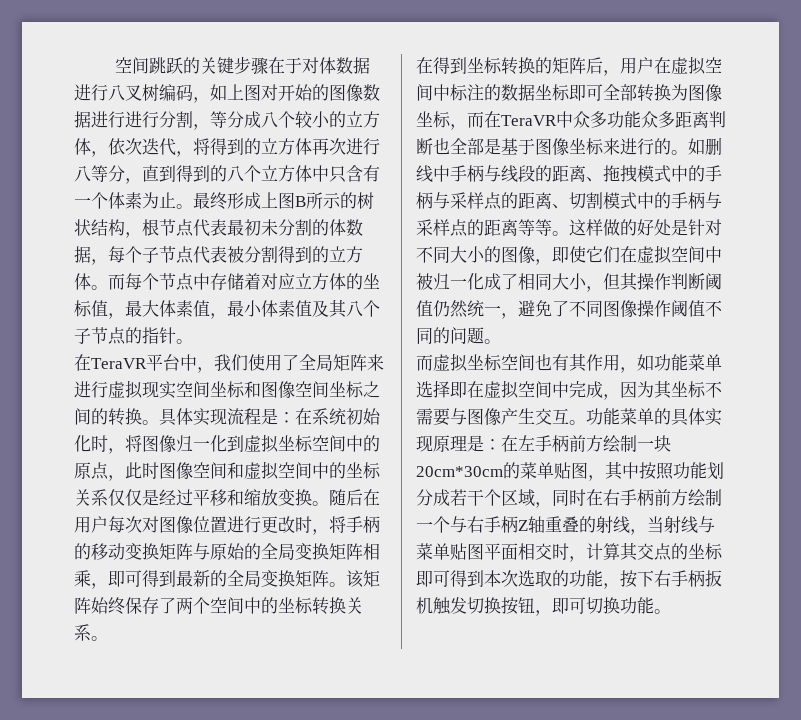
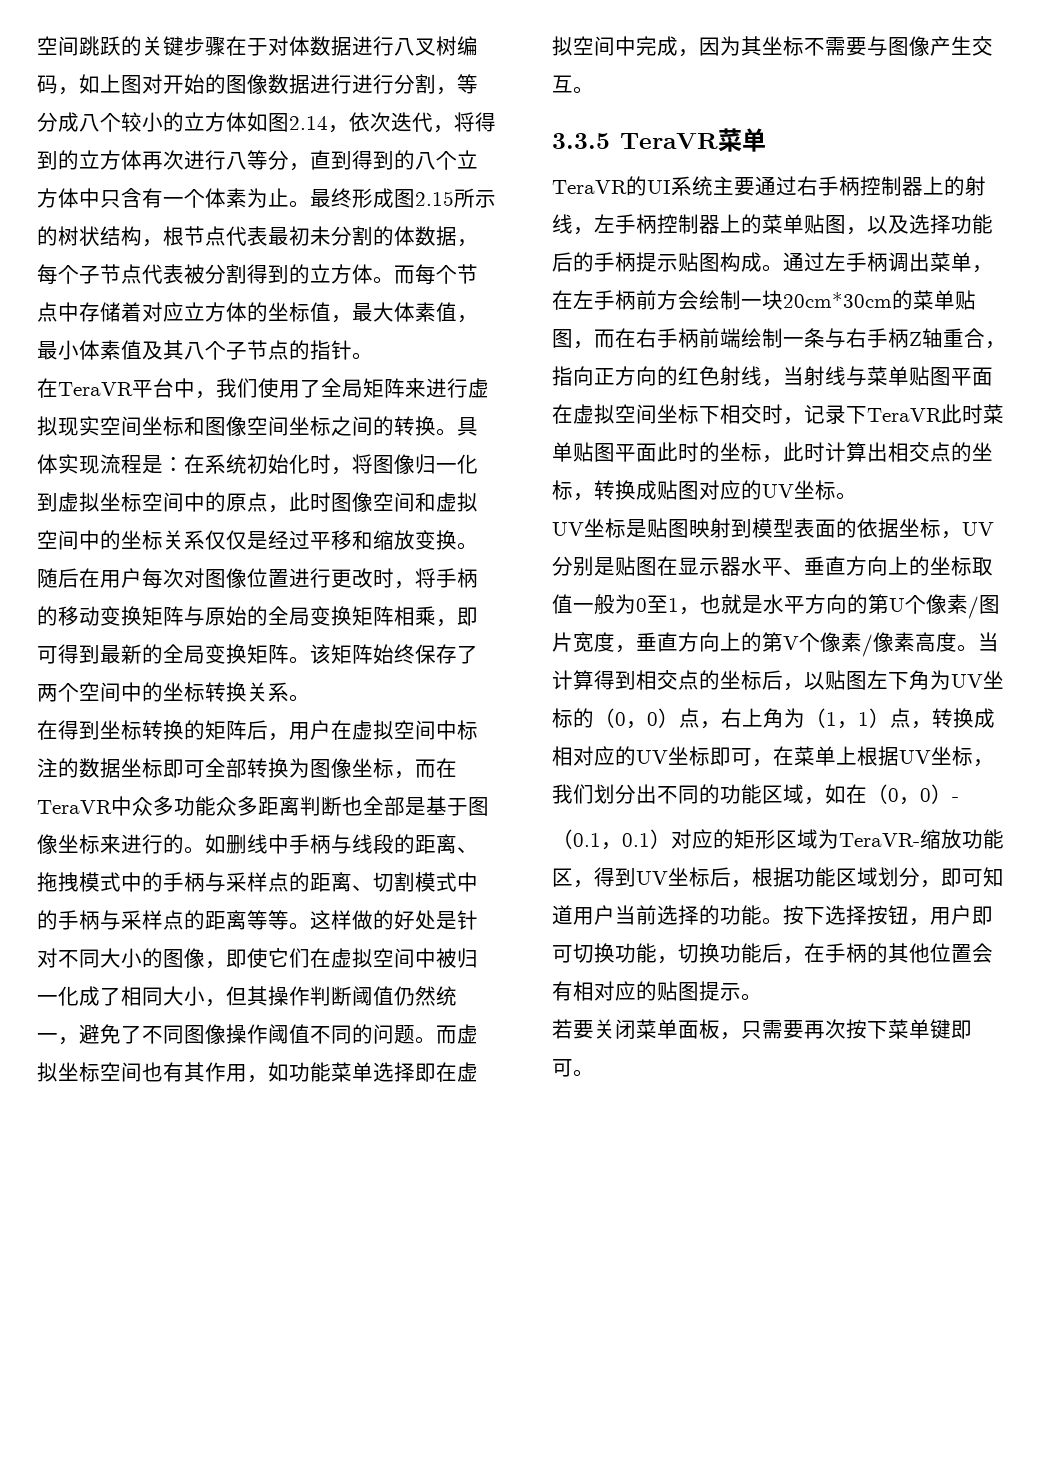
(91, 146) none -> [247,112,328,132] 如图2.14
[261,192,306,209] 上图B -> [394,189,454,208] 图2.15
(501, 341) // -> (436, 1040) none
[586,408,722,426] [416,435,501,452] 功能菜单的具体实现原理是： -> [552,128,767,152] [552,176,986,196] [552,214,993,235] [552,252,993,273] // 3.3.5 TeraVR菜单 // TeraVR的UI系统主要通过右手柄控制器上的射线，左手柄控制器上的菜单贴图，以及选择功能后的手柄提示贴图构成。通过左手柄调出菜单，
(603, 443) none -> [678,290,699,310] 会
[605,461,724,480] [416,489,722,508] [416,516,596,533] 其中按照功能划分成若干个区域，同时在右手柄前方绘制一个与右手柄Z轴重叠的 -> [594,328,1006,349] [552,366,720,386] 而在右手柄前端绘制一条与右手柄Z轴重合，指向正方向的红色
[518,542,723,562] [416,570,722,589] [416,597,654,616] 相交时，计算其交点的坐标即可得到本次选取的功能，按下右手柄扳机触发切换按钮，即可切换功能 -> [552,404,1004,425] [552,442,993,463] [552,480,857,501] [552,518,994,539] [552,556,993,576] [552,594,1000,619] [552,632,999,657] [552,670,1004,691] [552,708,995,729] [552,746,994,767] [552,784,959,805] [552,829,1004,850] [552,867,1004,888] [552,905,993,926] [552,943,993,964] [552,981,762,1001] [552,1019,972,1040] [552,1059,573,1077] 在虚拟空间坐标下相交时，记录下TeraVR此时菜单贴图平面此时的坐标，此时计算出相交点的坐标，转换成贴图对应的UV坐标。 // UV坐标是贴图映射到模型表面的依据坐标，UV分别是贴图在显示器水平、垂直方向上的坐标取值一般为0至1，也就是水平方向的第U个像素/图片宽度，垂直方向上的第V个像素/像素高度。当计算得到相交点的坐标后，以贴图左下角为UV坐标的（0，0）点，右上角为（1，1）点，转换成相对应的UV坐标即可，在菜单上根据UV坐标，我们划分出不同的功能区域，如在（0，0）- // （0.1，0.1）对应的矩形区域为TeraVR-缩放功能区，得到UV坐标后，根据功能区域划分，即可知道用户当前选择的功能。按下选择按钮，用户即可切换功能，切换功能后，在手柄的其他位置会有相对应的贴图提示。 // 若要关闭菜单面板，只需要再次按下菜单键即可

